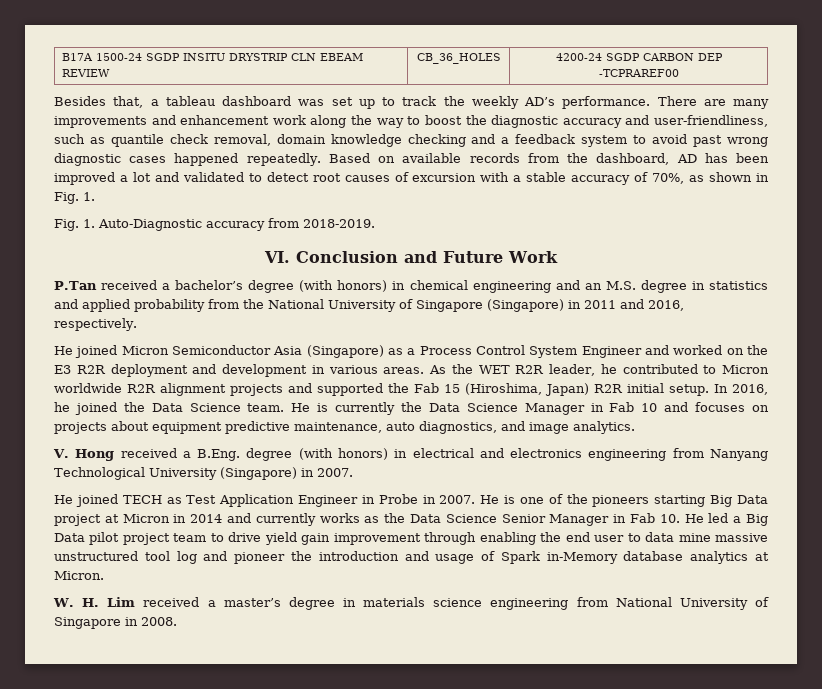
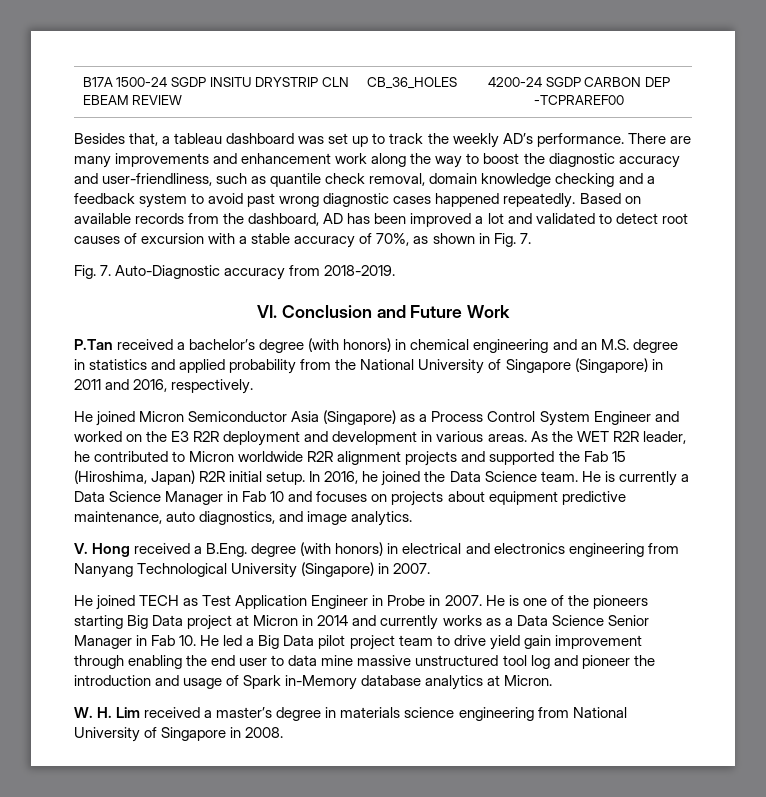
[83,192,95,201] [54,219,95,231] 1. // Fig. 1. -> [519,233,531,244] [74,265,112,279] 7. // Fig. 7.
[401,402,423,412] the -> [680,474,689,482] a
[384,513,406,523] the -> [504,618,513,626] a

